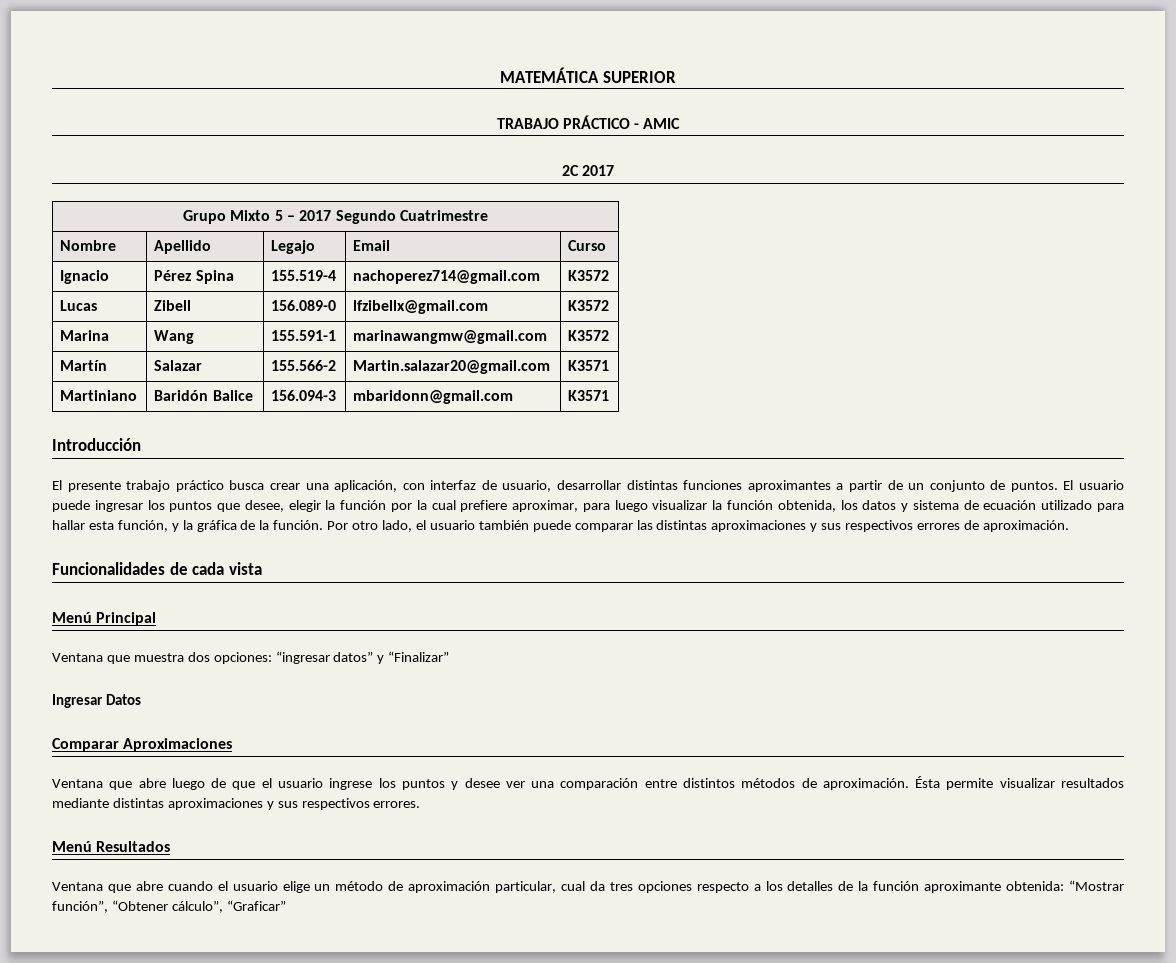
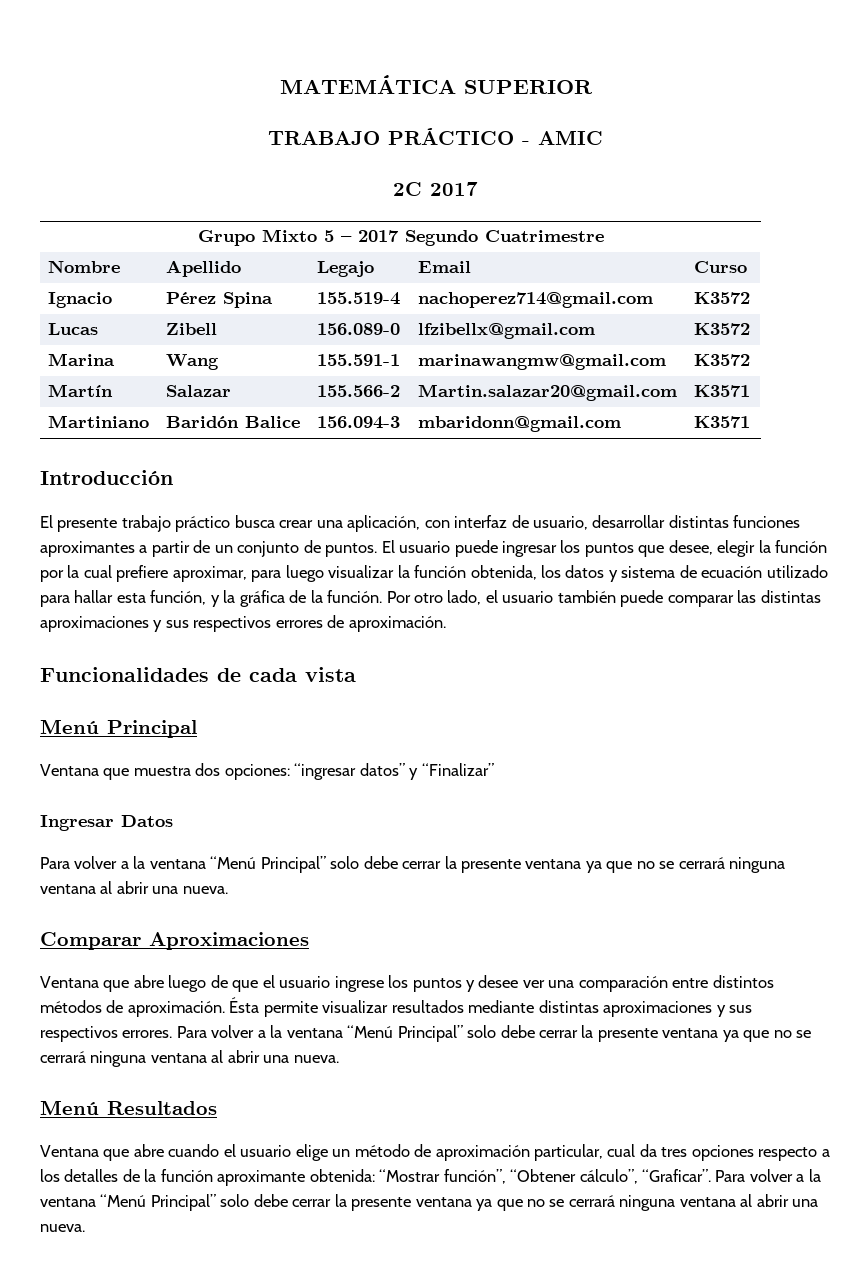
(142, 699) none -> [40,856,786,873] [40,881,228,894] // Para volver a la ventana “Menú Principal” solo debe cerrar la presente ventana ya que no se cerrará ninguna ventana al abrir una nueva.
(421, 804) none -> [176,1025,812,1042] [40,1050,339,1067] Para volver a la ventana “Menú Principal” solo debe cerrar la presente ventana ya que no se cerrará ninguna ventana al abrir una nueva.
[226,900,286,911] “Graficar” -> [642,1169,821,1182] [40,1194,819,1211] [40,1224,85,1232] “Graficar”. Para volver a la ventana “Menú Principal” solo debe cerrar la presente ventana ya que no se cerrará ninguna ventana al abrir una nueva.

